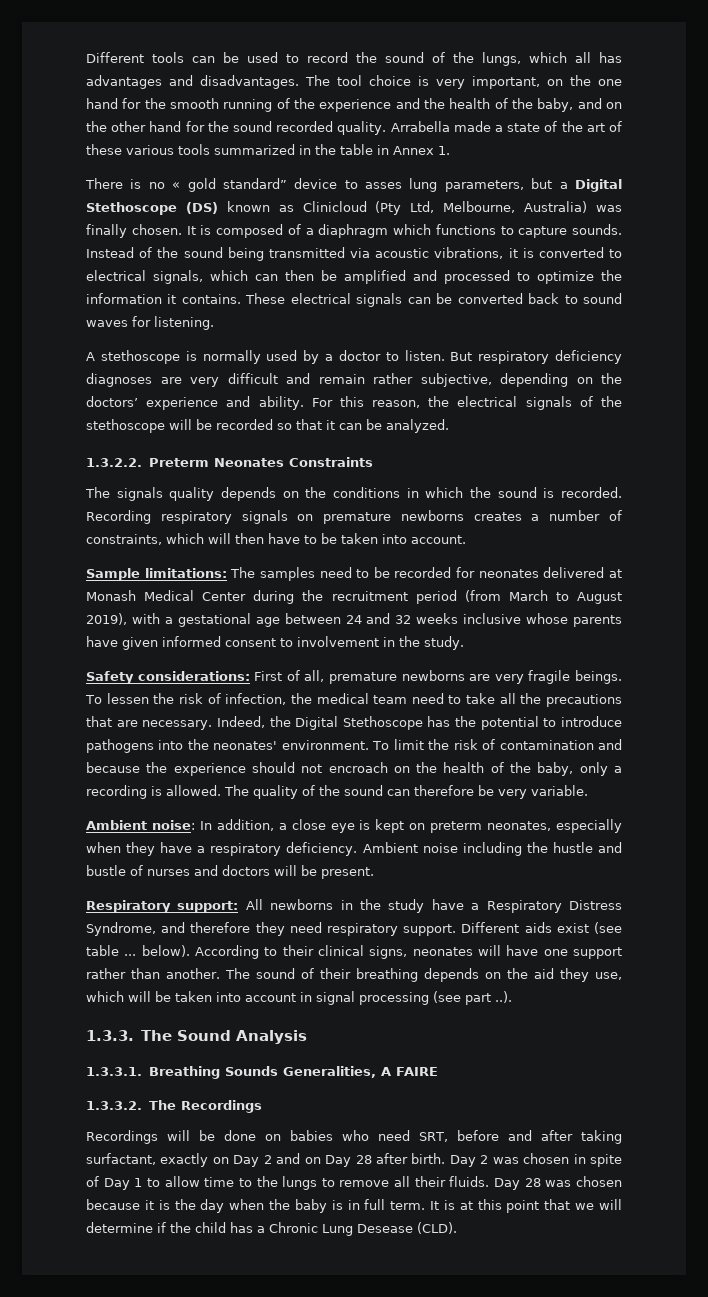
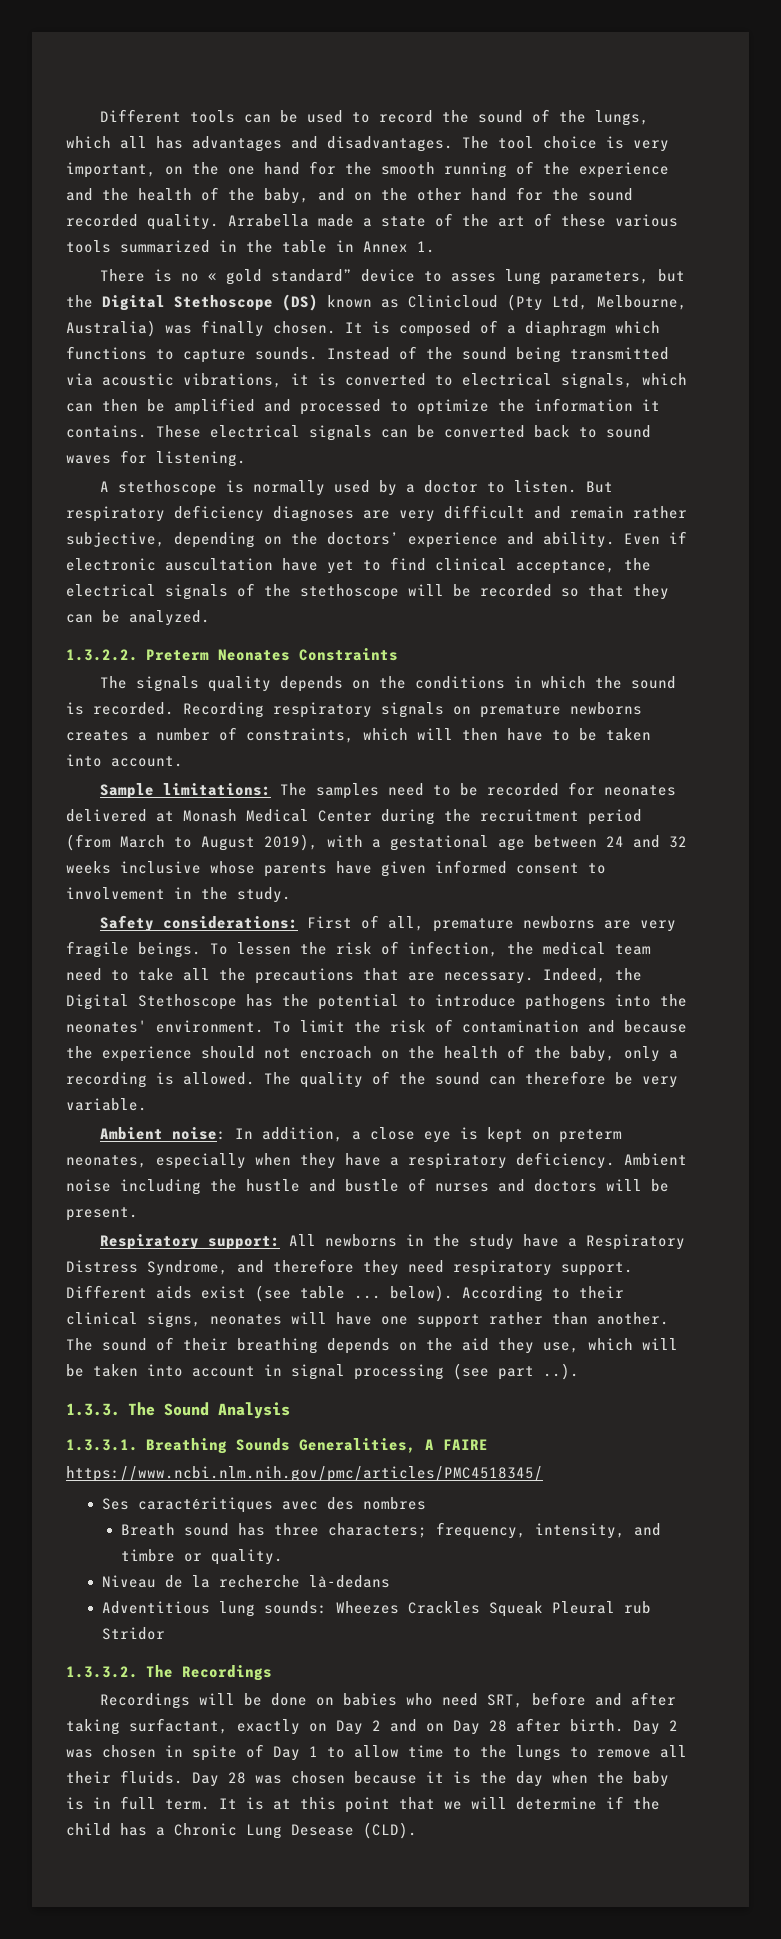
[559,182,568,189] a -> [66,295,93,308] the
[311,396,421,408] For this reason, -> [624,531,687,545] [66,557,615,574] Even if electronic auscultation have yet to find clinical acceptance,
[326,420,335,430] it -> [633,584,669,600] they
(439, 1071) none -> [66,1466,543,1482] [101,1497,426,1513] [120,1522,661,1539] [120,1549,283,1565] [101,1575,390,1588] [101,1601,651,1617] [101,1627,165,1640] // https://www.ncbi.nlm.nih.gov/pmc/articles/PMC4518345/ // Ses caractéritiques avec des nombres // Breath sound has three characters; frequency, intensity, and timbre or quality. // Niveau de la recherche là-dedans // Adventitious lung sounds: Wheezes Crackles Squeak Pleural rub Stridor

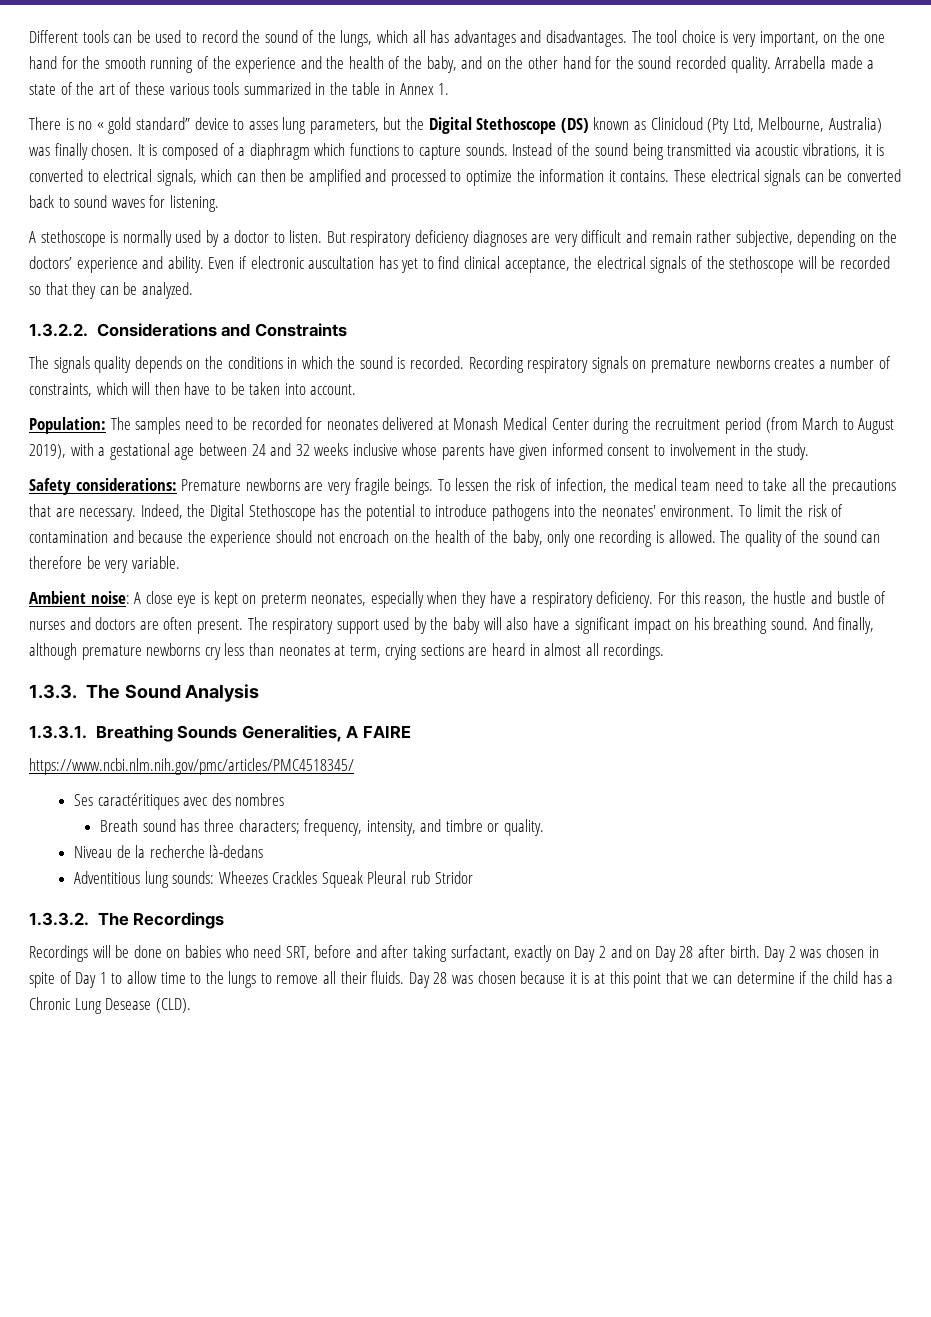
[282,558,318,571] have -> [378,256,398,269] has
[145,649,290,661] Preterm Neonates -> [96,323,251,337] Considerations and
[99,783,271,799] Sample limitations: -> [29,417,106,434] Population:
[306,915,514,932] First of all, premature -> [181,479,242,491] Premature
[669,1050,678,1059] a -> [573,534,595,543] one
[234,1127,361,1142] In addition, a -> [134,592,142,604] A
[624,1153,687,1166] [66,1179,201,1195] Ambient noise including -> [658,591,747,606] For this reason,
[606,1179,669,1192] [66,1207,138,1221] [99,1234,685,1250] [66,1259,633,1276] [66,1285,624,1302] [66,1312,669,1328] [66,1337,678,1354] [66,1363,579,1380] will be present. // Respiratory support: All newborns in the study have a Respiratory Distress Syndrome, and therefore they need respiratory support. Different aids exist (see table ... below). According to their clinical signs, neonates will have one support rather than another. The sound of their breathing depends on the aid they use, which will be taken into account in signal processing (see part ..). -> [139,617,875,634] [29,643,665,660] are often present. The respiratory support used by the baby will also have a significant impact on his breathing sound. And finally, although premature newborns cry less than neonates at term, crying sections are heard in almost all recordings.
[480,1771,669,1787] [66,1796,264,1810] the day when the baby is in full term. It is -> (590, 978) none
[471,1797,507,1809] will -> [712,975,732,984] can

